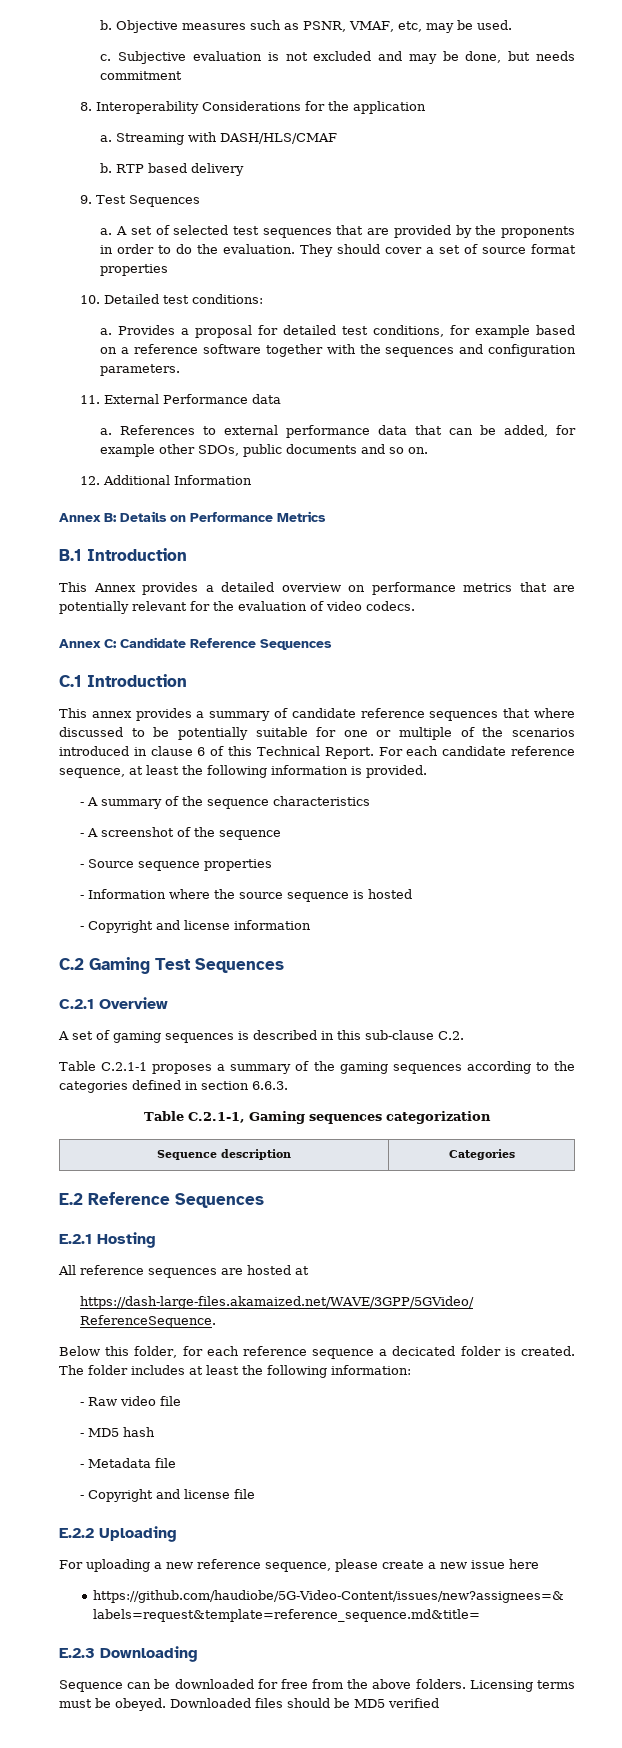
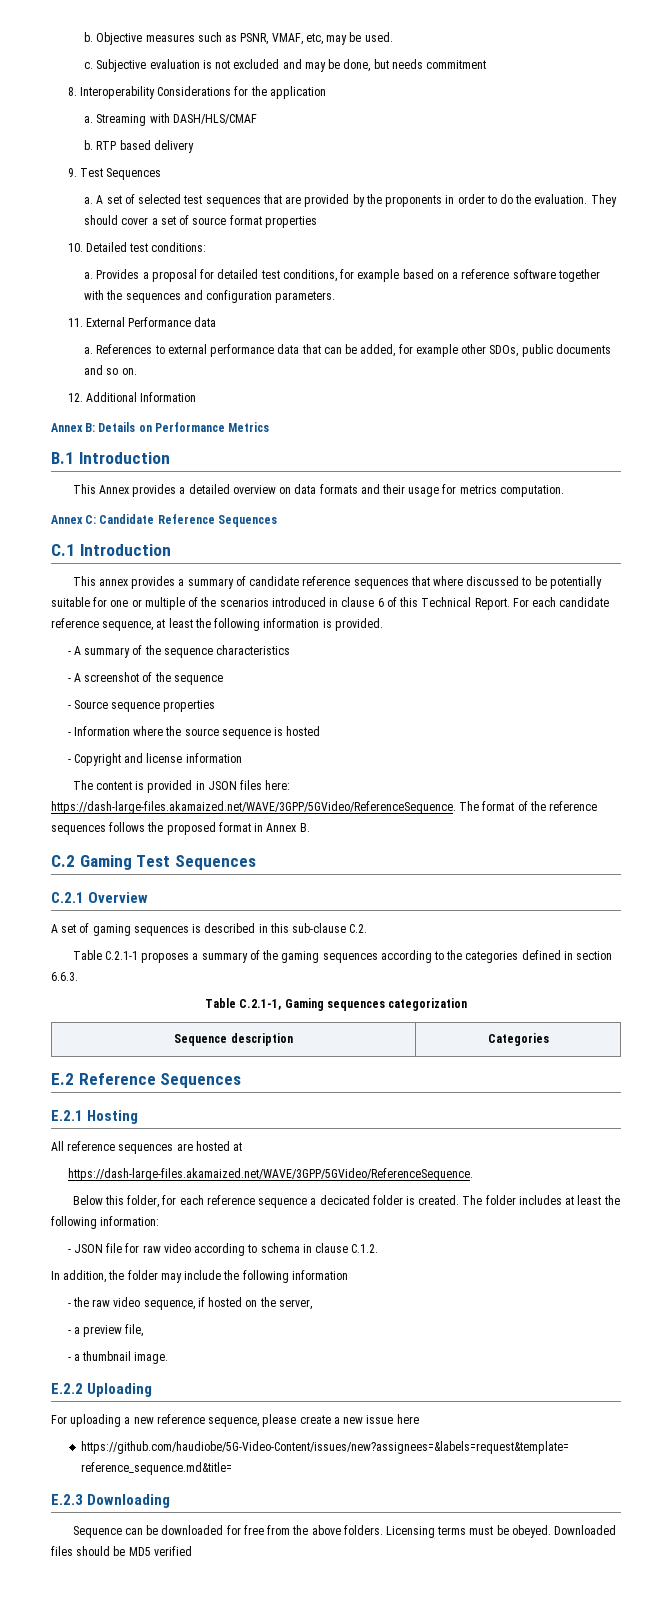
[371,582,575,595] [59,601,415,614] performance metrics that are potentially relevant for the evaluation of video codecs. -> [294,484,564,497] data formats and their usage for metrics computation.
(311, 925) none -> [72,780,291,793] [51,801,598,814] [51,822,310,835] // The content is provided in JSON files here: https://dash-large-files.akamaized.net/WAVE/3GPP/5GVideo/ReferenceSequence. The format of the reference sequences follows the proposed format in Annex B.
[87,1396,181,1406] [79,1427,155,1437] [79,1458,176,1468] [79,1489,255,1502] Raw video file // - MD5 hash // - Metadata file // - Copyright and license file -> [73,1243,379,1256] [51,1270,348,1283] [67,1297,312,1310] [67,1324,144,1337] [67,1351,169,1364] JSON file for raw video according to schema in clause C.1.2. // In addition, the folder may include the following information // - the raw video sequence, if hosted on the server, // - a preview file, // - a thumbnail image.

